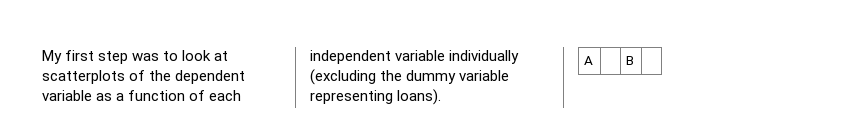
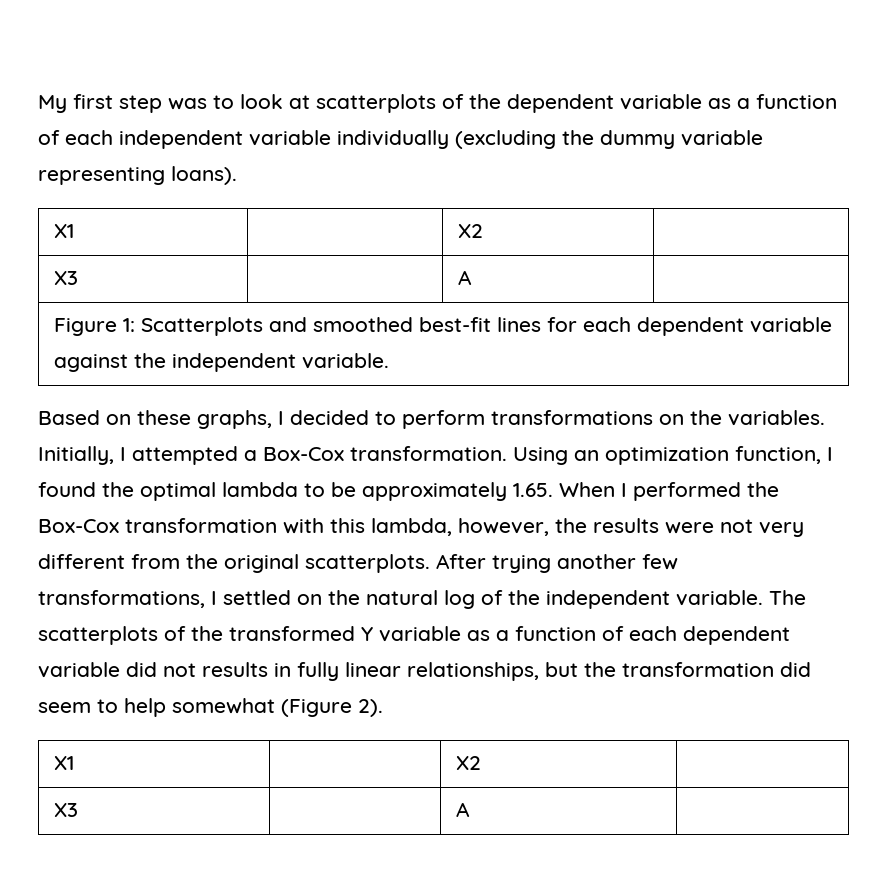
[584,56,594,65] [626,56,635,65] A | | B -> [53,224,74,238] [457,224,483,238] [53,271,78,285] [457,270,472,285] [53,317,832,336] [53,353,389,372] [38,410,825,429] [38,446,833,465] [38,482,779,501] [38,518,804,537] [38,554,678,573] [38,590,806,609] [38,626,790,645] [38,662,811,681] [38,698,383,717] [53,756,74,770] [455,756,481,770] [53,803,78,817] [455,802,470,817] X1 | | X2 | // X3 | | A | // Figure 1: Scatterplots and smoothed best-fit lines for each dependent variable against the independent variable. // Based on these graphs, I decided to perform transformations on the variables. Initially, I attempted a Box-Cox transformation. Using an optimization function, I found the optimal lambda to be approximately 1.65. When I performed the Box-Cox transformation with this lambda, however, the results were not very different from the original scatterplots. After trying another few transformations, I settled on the natural log of the independent variable. The scatterplots of the transformed Y variable as a function of each dependent variable did not results in fully linear relationships, but the transformation did seem to help somewhat (Figure 2). // X1 | | X2 | // X3 | | A

